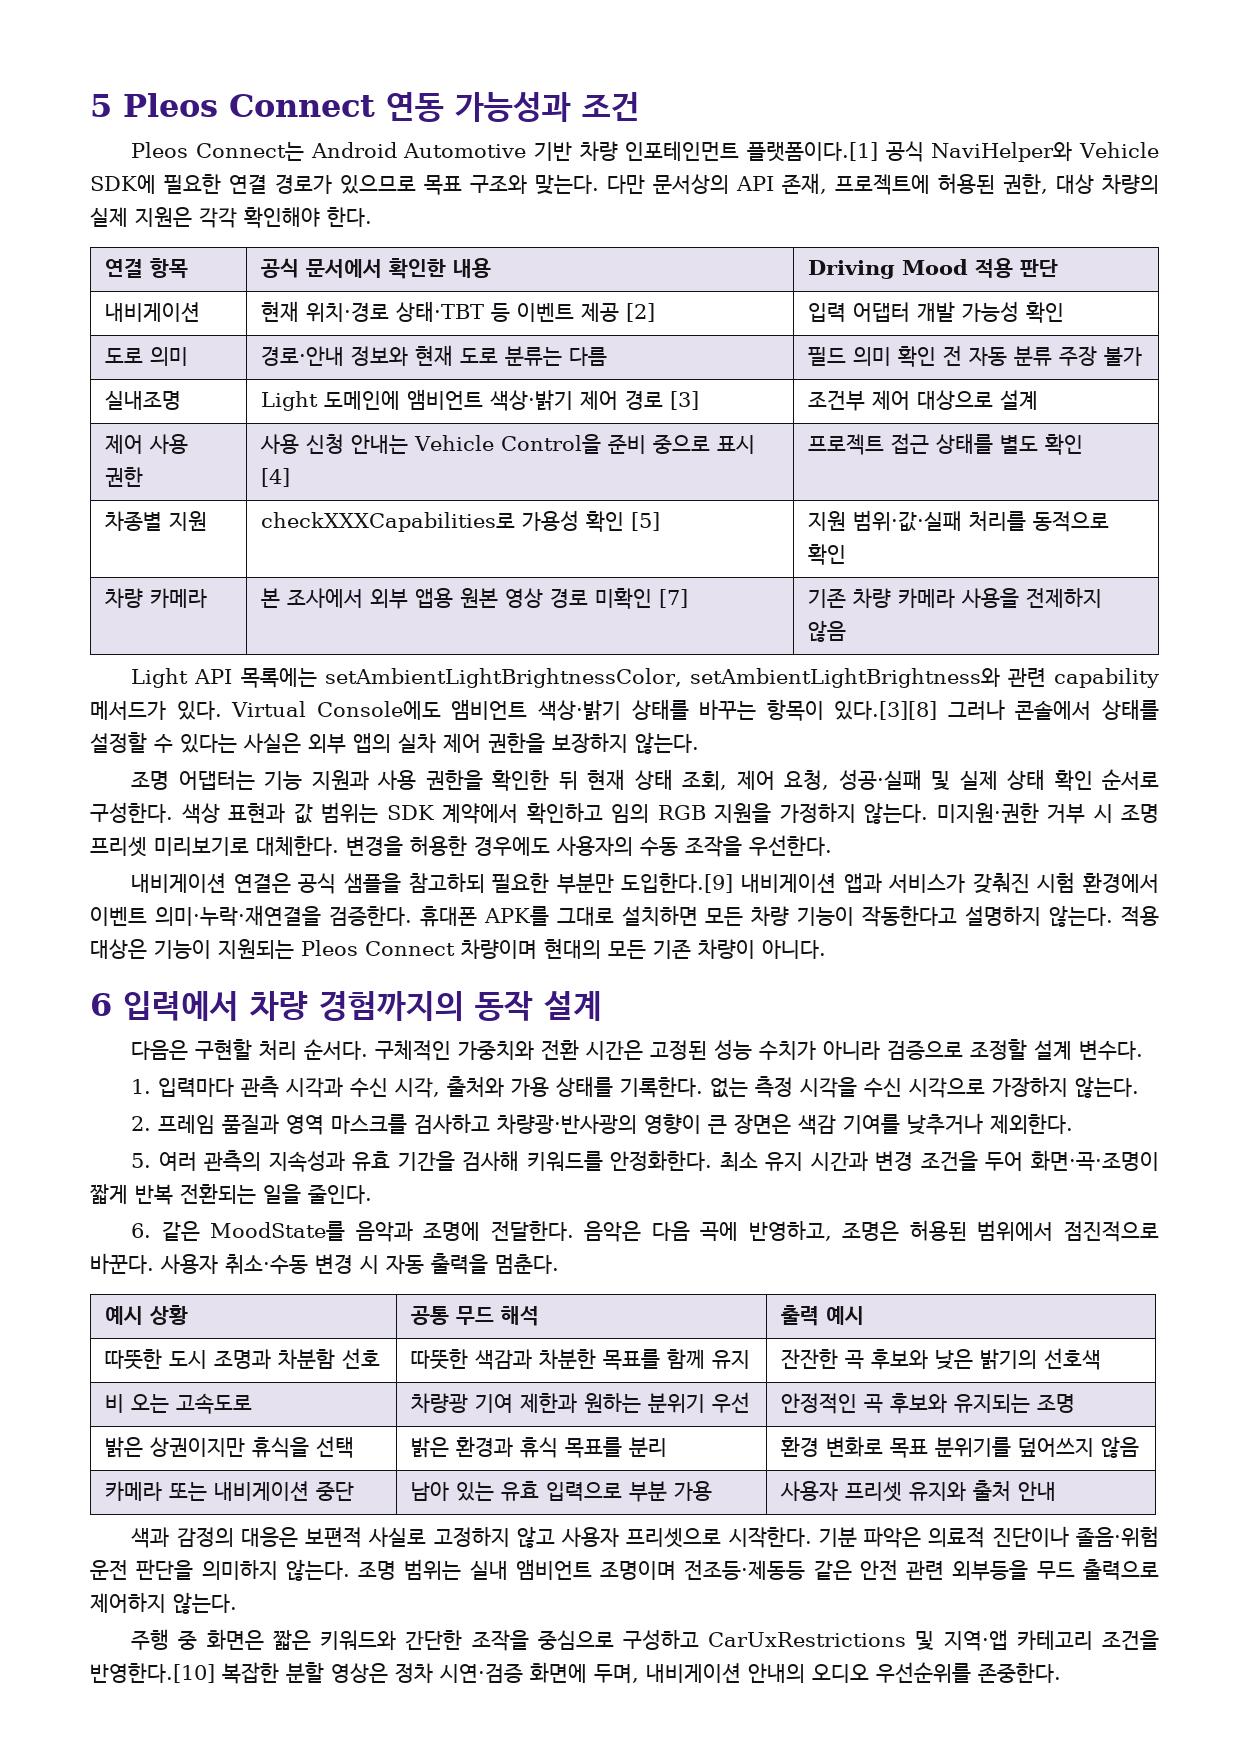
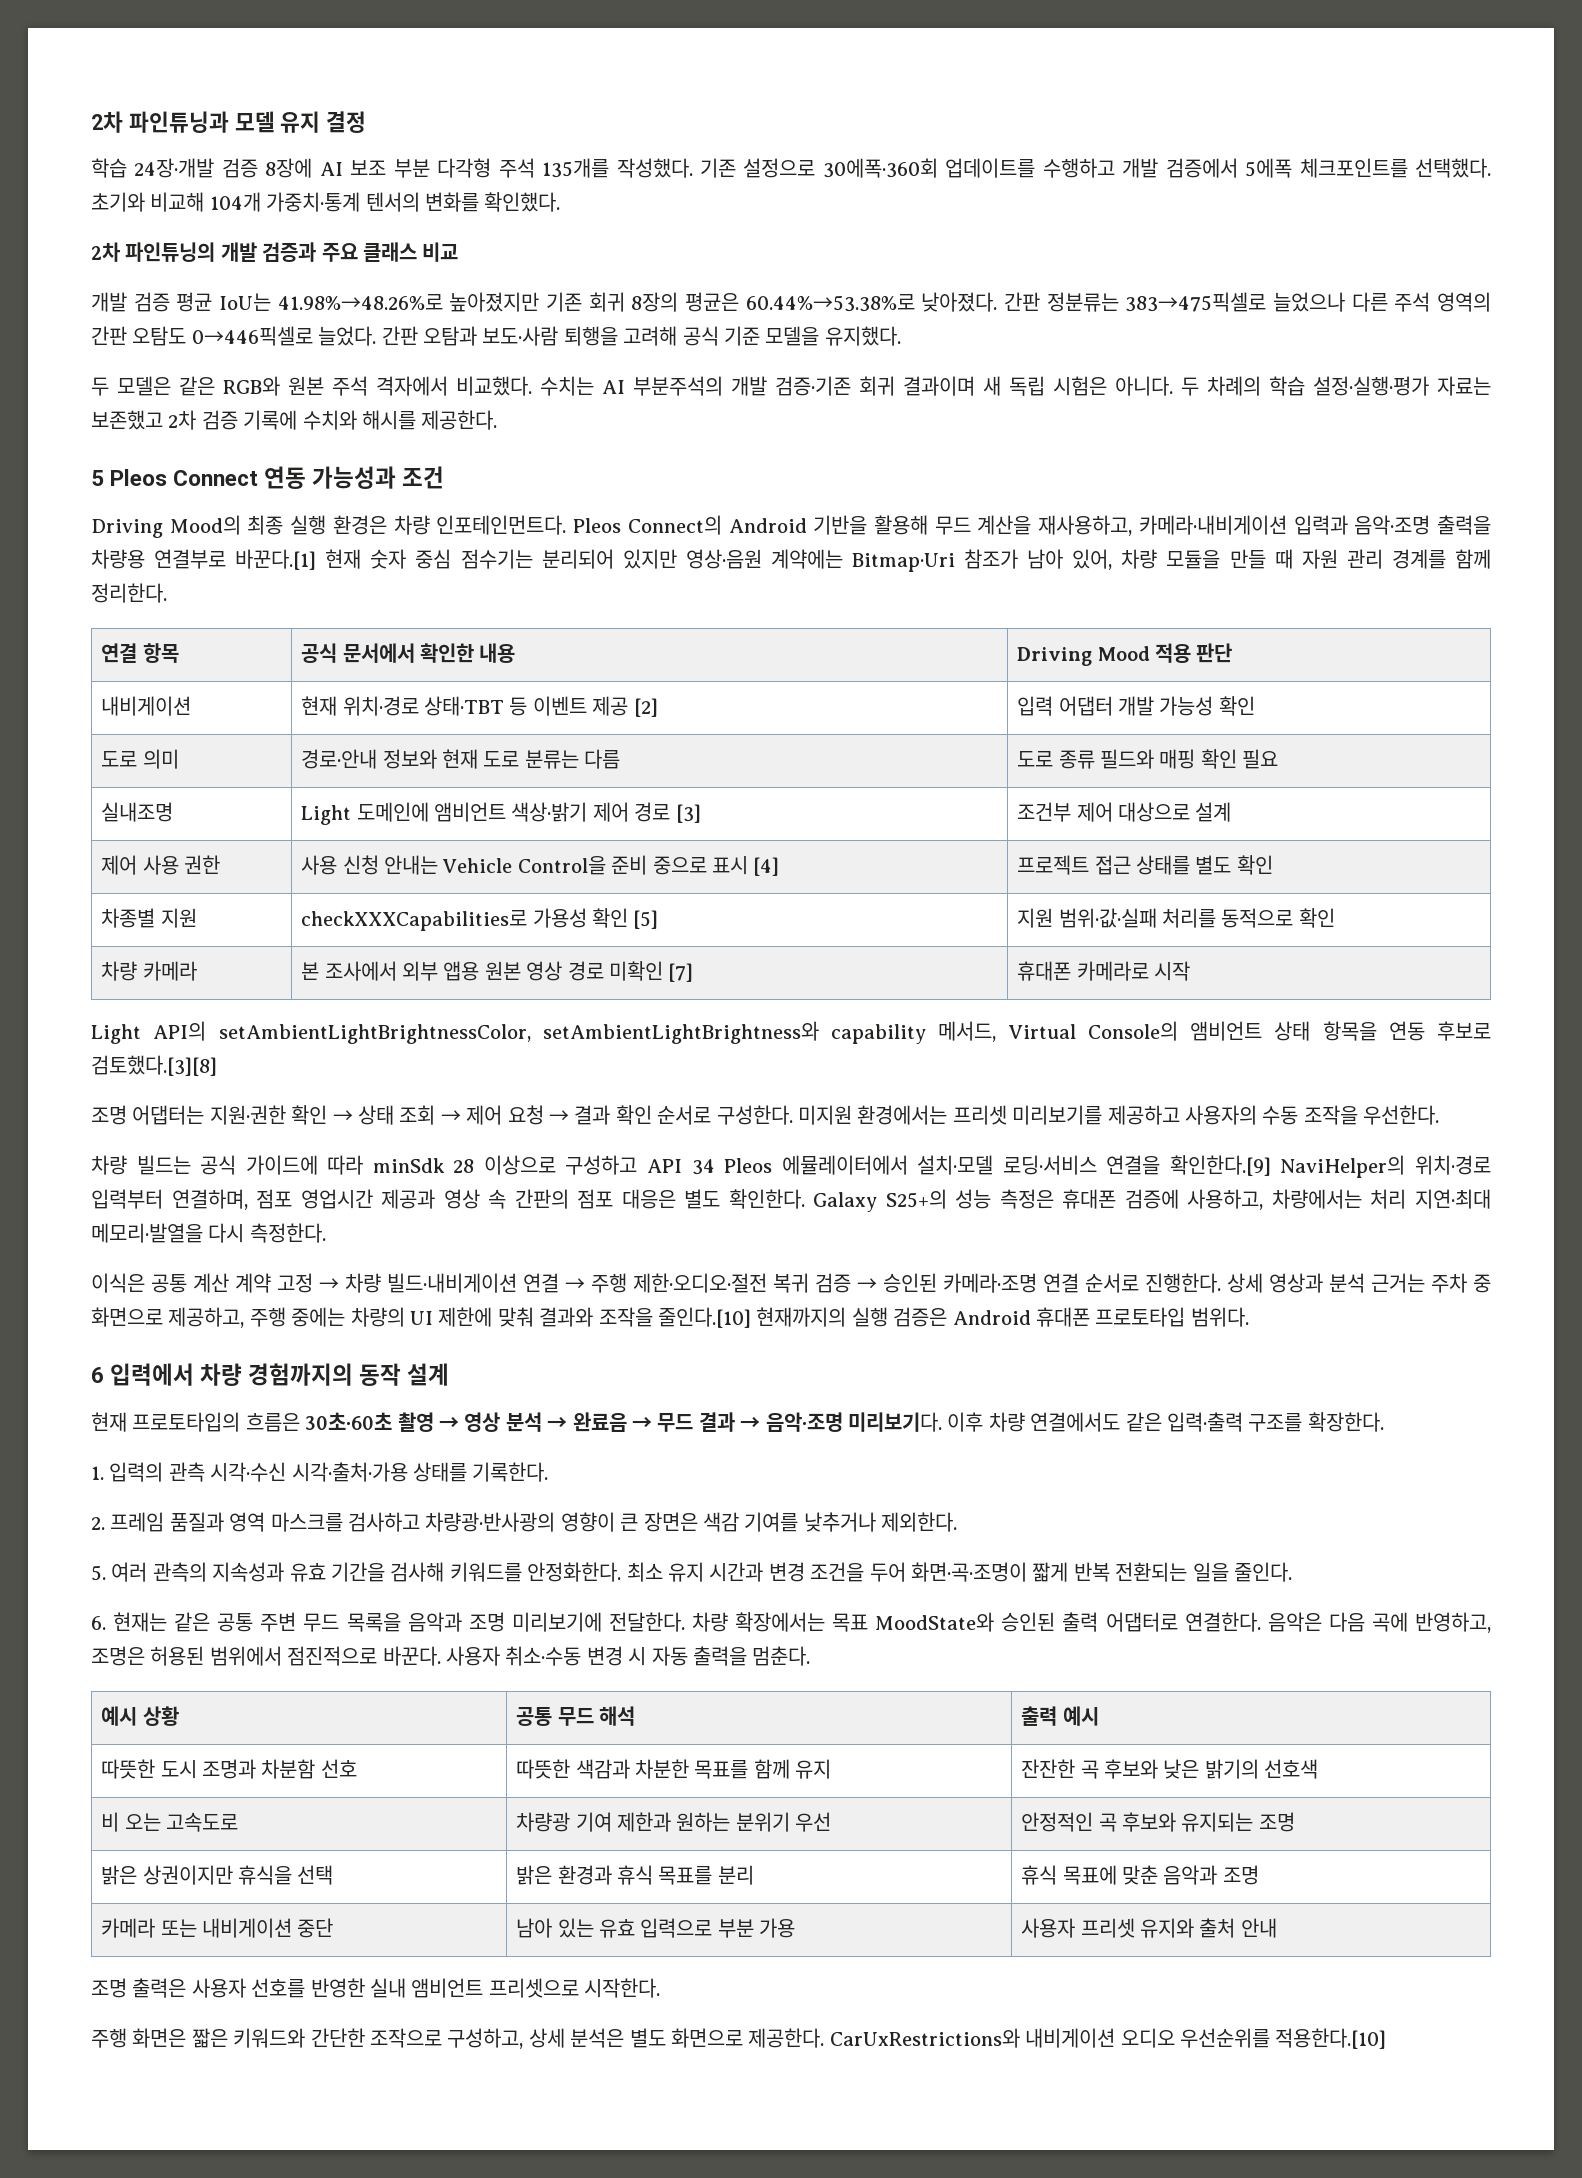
(90, 105) none -> [91,111,367,133] [91,158,1492,178] [91,192,561,212] [91,242,459,262] [91,292,1492,312] [91,326,901,346] [91,376,1491,396] [91,410,498,430] 2차 파인튜닝과 모델 유지 결정 // 학습 24장·개발 검증 8장에 AI 보조 부분 다각형 주석 135개를 작성했다. 기존 설정으로 30에폭·360회 업데이트를 수행하고 개발 검증에서 5에폭 체크포인트를 선택했다. 초기와 비교해 104개 가중치·통계 텐서의 변화를 확인했다. // 2차 파인튜닝의 개발 검증과 주요 클래스 비교 // 개발 검증 평균 IoU는 41.98%→48.26%로 높아졌지만 기존 회귀 8장의 평균은 60.44%→53.38%로 낮아졌다. 간판 정분류는 383→475픽셀로 늘었으나 다른 주석 영역의 간판 오탐도 0→446픽셀로 늘었다. 간판 오탐과 보도·사람 퇴행을 고려해 공식 기준 모델을 유지했다. // 두 모델은 같은 RGB와 원본 주석 격자에서 비교했다. 수치는 AI 부분주석의 개발 검증·기존 회귀 결과이며 새 독립 시험은 아니다. 두 차례의 학습 설정·실행·평가 자료는 보존했고 2차 검증 기록에 수치와 해시를 제공한다. //
[131,141,1160,162] [90,173,1159,195] [90,207,372,228] Pleos Connect는 Android Automotive 기반 차량 인포테인먼트 플랫폼이다.[1] 공식 NaviHelper와 Vehicle SDK에 필요한 연결 경로가 있으므로 목표 구조와 맞는다. 다만 문서상의 API 존재, 프로젝트에 허용된 권한, 대상 차량의 실제 지원은 각각 확인해야 한다. -> [91,515,1491,538] [91,549,1491,572] [91,583,167,603] Driving Mood의 최종 실행 환경은 차량 인포테인먼트다. Pleos Connect의 Android 기반을 활용해 무드 계산을 재사용하고, 카메라·내비게이션 입력과 음악·조명 출력을 차량용 연결부로 바꾼다.[1] 현재 숫자 중심 점수기는 분리되어 있지만 영상·음원 계약에는 Bitmap·Uri 참조가 남아 있어, 차량 모듈을 만들 때 자원 관리 경계를 함께 정리한다.
[807,346,1142,367] 필드 의미 확인 전 자동 분류 주장 불가 -> [1017,749,1279,769] 도로 종류 필드와 매핑 확인 필요
[807,588,1102,608] [807,620,846,642] [131,668,1159,688] [90,699,1160,721] [90,732,699,754] [131,769,1159,791] [90,802,1159,824] [90,835,832,857] [131,872,1159,894] [90,905,1159,927] [90,939,826,959] 기존 차량 카메라 사용을 전제하지 않음 // Light API 목록에는 setAmbientLightBrightnessColor, setAmbientLightBrightness와 관련 capability 메서드가 있다. Virtual Console에도 앰비언트 색상·밝기 상태를 바꾸는 항목이 있다.[3][8] 그러나 콘솔에서 상태를 설정할 수 있다는 사실은 외부 앱의 실차 제어 권한을 보장하지 않는다. // 조명 어댑터는 기능 지원과 사용 권한을 확인한 뒤 현재 상태 조회, 제어 요청, 성공·실패 및 실제 상태 확인 순서로 구성한다. 색상 표현과 값 범위는 SDK 계약에서 확인하고 임의 RGB 지원을 가정하지 않는다. 미지원·권한 거부 시 조명 프리셋 미리보기로 대체한다. 변경을 허용한 경우에도 사용자의 수동 조작을 우선한다. // 내비게이션 연결은 공식 샘플을 참고하되 필요한 부분만 도입한다.[9] 내비게이션 앱과 서비스가 갖춰진 시험 환경에서 이벤트 의미·누락·재연결을 검증한다. 휴대폰 APK를 그대로 설치하면 모든 차량 기능이 작동한다고 설명하지 않는다. 적용 대상은 기능이 지원되는 Pleos Connect 차량이며 현대의 모든 기존 차량이 아니다. -> [1017,961,1191,981] [91,1021,1491,1044] [91,1055,217,1076] [91,1105,1440,1125] [91,1155,1491,1178] [91,1189,1492,1212] [91,1223,326,1243] [91,1273,1491,1293] [91,1307,1249,1328] 휴대폰 카메라로 시작 // Light API의 setAmbientLightBrightnessColor, setAmbientLightBrightness와 capability 메서드, Virtual Console의 앰비언트 상태 항목을 연동 후보로 검토했다.[3][8] // 조명 어댑터는 지원·권한 확인 → 상태 조회 → 제어 요청 → 결과 확인 순서로 구성한다. 미지원 환경에서는 프리셋 미리보기를 제공하고 사용자의 수동 조작을 우선한다. // 차량 빌드는 공식 가이드에 따라 minSdk 28 이상으로 구성하고 API 34 Pleos 에뮬레이터에서 설치·모델 로딩·서비스 연결을 확인한다.[9] NaviHelper의 위치·경로 입력부터 연결하며, 점포 영업시간 제공과 영상 속 간판의 점포 대응은 별도 확인한다. Galaxy S25+의 성능 측정은 휴대폰 검증에 사용하고, 차량에서는 처리 지연·최대 메모리·발열을 다시 측정한다. // 이식은 공통 계산 계약 고정 → 차량 빌드·내비게이션 연결 → 주행 제한·오디오·절전 복귀 검증 → 승인된 카메라·조명 연결 순서로 진행한다. 상세 영상과 분석 근거는 주차 중 화면으로 제공하고, 주행 중에는 차량의 UI 제한에 맞춰 결과와 조작을 줄인다.[10] 현재까지의 실행 검증은 Android 휴대폰 프로토타입 범위다.
[131,1039,1144,1061] [131,1076,1140,1098] 다음은 구현할 처리 순서다. 구체적인 가중치와 전환 시간은 고정된 성능 수치가 아니라 검증으로 조정할 설계 변수다. // 1. 입력마다 관측 시각과 수신 시각, 출처와 가용 상태를 기록한다. 없는 측정 시각을 수신 시각으로 가장하지 않는다. -> [91,1412,1384,1432] [91,1462,549,1482] 현재 프로토타입의 흐름은 30초·60초 촬영 → 영상 분석 → 완료음 → 무드 결과 → 음악·조명 미리보기다. 이후 차량 연결에서도 같은 입력·출력 구조를 확장한다. // 1. 입력의 관측 시각·수신 시각·출처·가용 상태를 기록한다.
[161,1221,574,1242] 같은 MoodState를 음악과 조명에 전달한다. -> [113,1612,1261,1632] 현재는 같은 공통 주변 무드 목록을 음악과 조명 미리보기에 전달한다. 차량 확장에서는 목표 MoodState와 승인된 출력 어댑터로 연결한다.
[780,1436,1139,1458] 환경 변화로 목표 분위기를 덮어쓰지 않음 -> [1021,1865,1259,1885] 휴식 목표에 맞춘 음악과 조명
[131,1526,1159,1548] [90,1559,1159,1581] [90,1592,237,1614] [131,1629,198,1650] 색과 감정의 대응은 보편적 사실로 고정하지 않고 사용자 프리셋으로 시작한다. 기분 파악은 의료적 진단이나 졸음·위험 운전 판단을 의미하지 않는다. 조명 범위는 실내 앰비언트 조명이며 전조등·제동등 같은 안전 관련 외부등을 무드 출력으로 제어하지 않는다. // 주행 중 -> [91,1978,661,1998] [91,2028,127,2048] 조명 출력은 사용자 선호를 반영한 실내 앰비언트 프리셋으로 시작한다. // 주행
[471,1629,1159,1651] [90,1662,805,1684] 조작을 중심으로 구성하고 CarUxRestrictions 및 지역·앱 카테고리 조건을 반영한다.[10] 복잡한 분할 영상은 정차 시연·검증 화면에 두며, 내비게이션 안내의 -> [370,2028,1116,2049] 조작으로 구성하고, 상세 분석은 별도 화면으로 제공한다. CarUxRestrictions와 내비게이션
[978,1663,1061,1683] 존중한다. -> [1275,2028,1387,2049] 적용한다.[10]

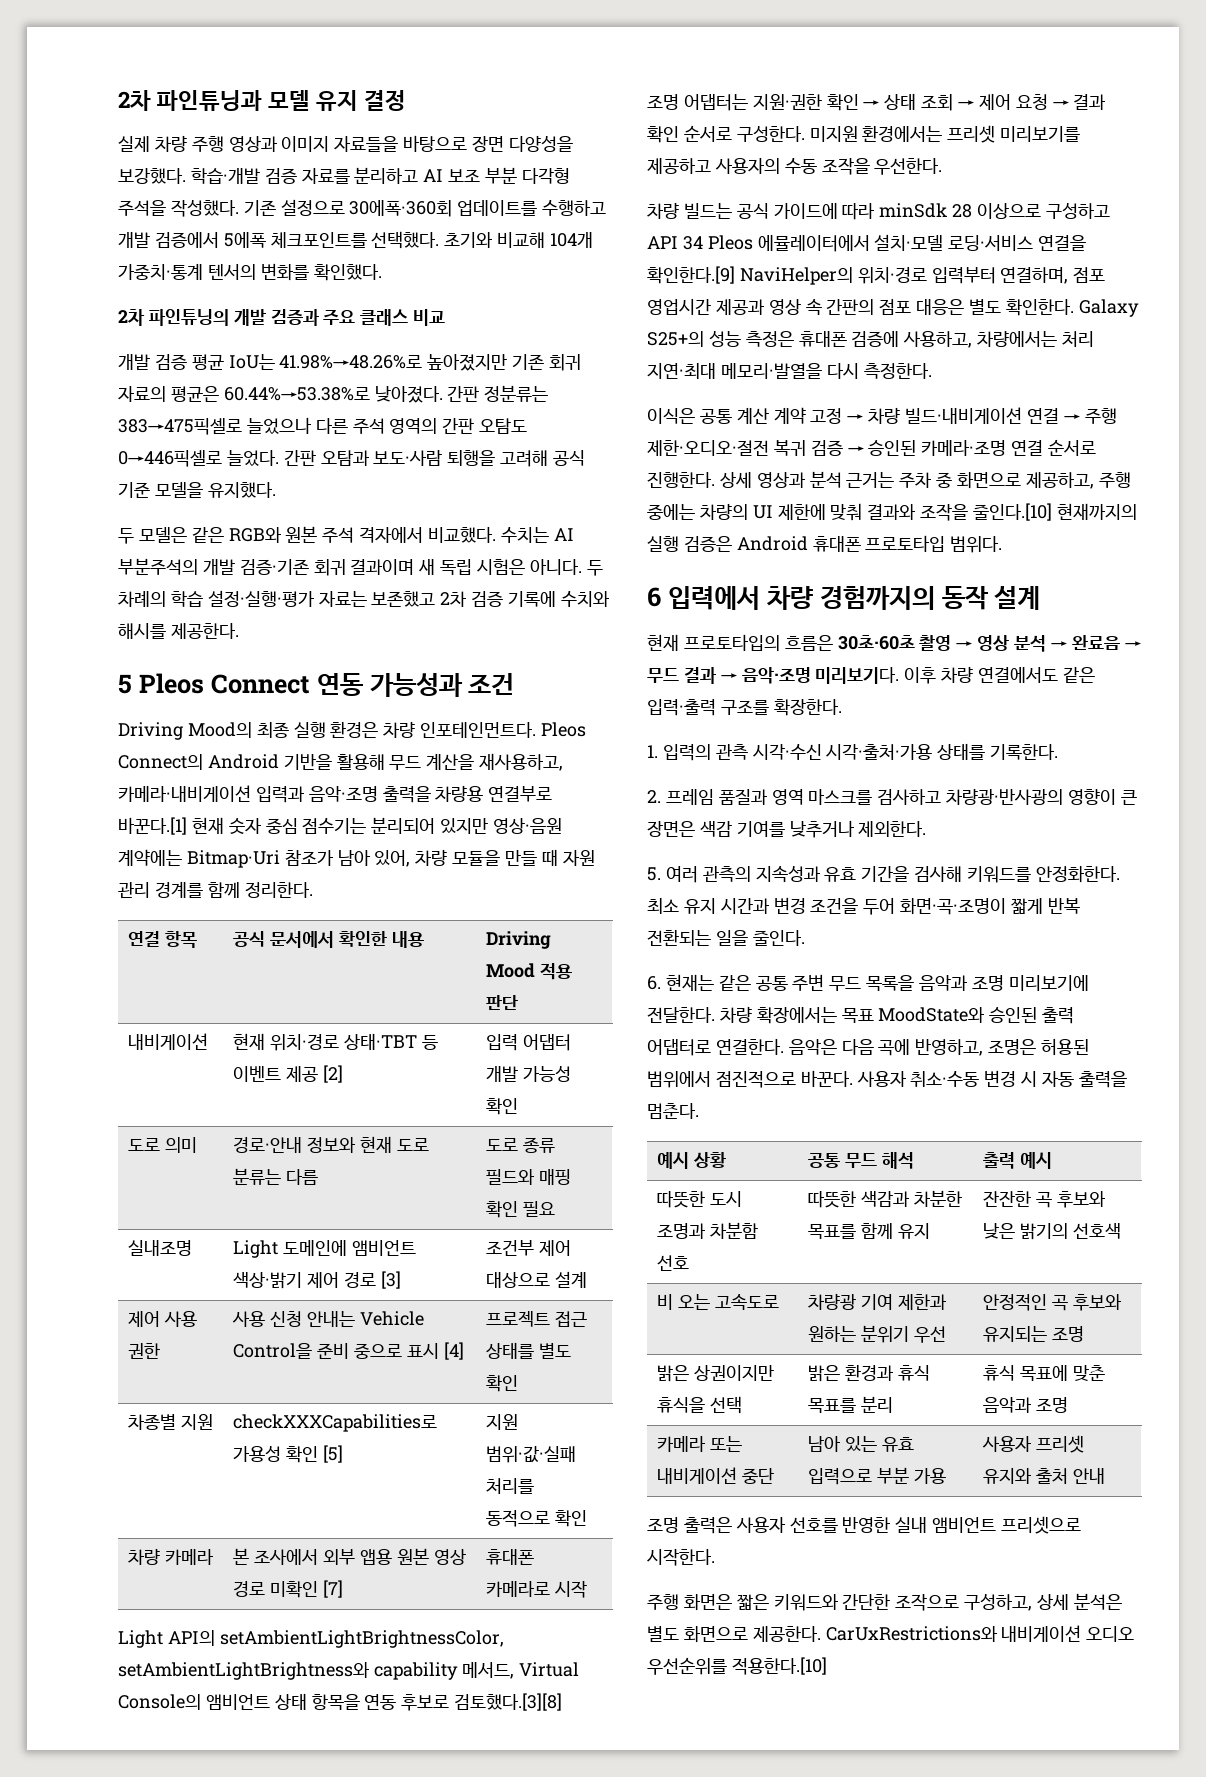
[91,158,313,178] 학습 24장·개발 검증 8장에 -> [118,135,573,152] [118,167,419,184] 실제 차량 주행 영상과 이미지 자료들을 바탕으로 장면 다양성을 보강했다. 학습·개발 검증 자료를 분리하고
[498,158,610,178] 주석 135개를 -> [118,200,166,216] 주석을
[631,292,679,312] 8장의 -> [118,386,166,402] 자료의

